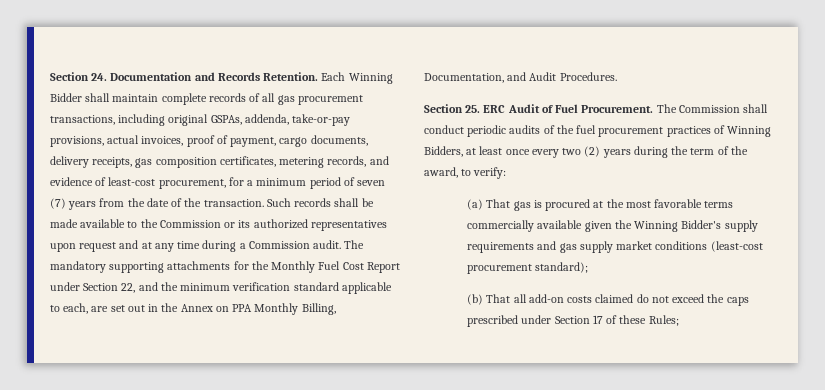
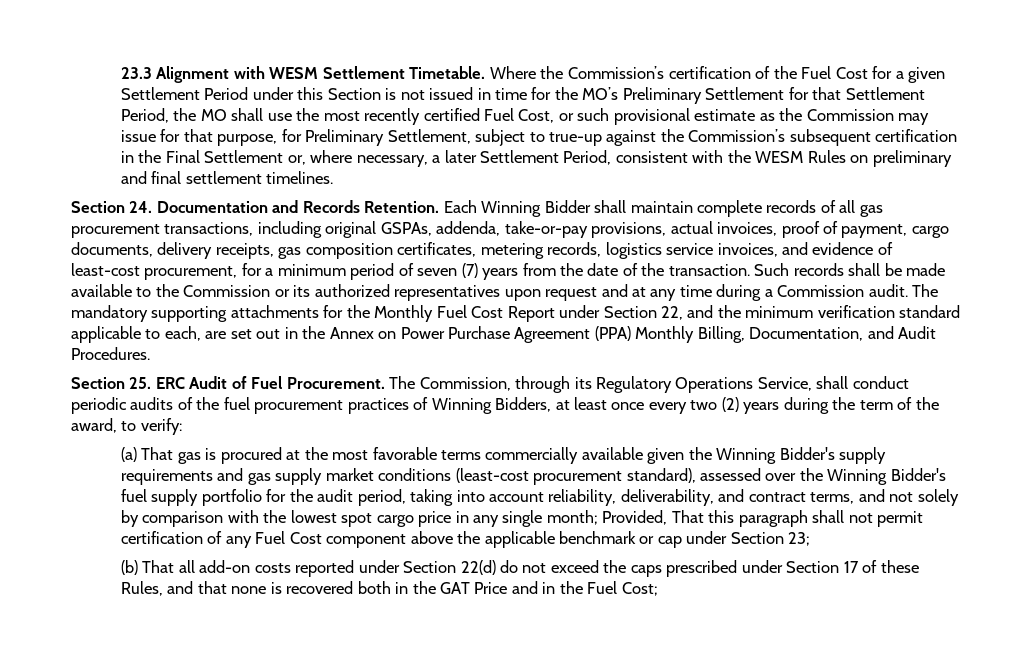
(50, 76) none -> [120,66,946,83] [120,87,925,104] [120,108,930,125] [120,129,958,146] [120,150,952,167] [120,171,334,184] 23.3 Alignment with WESM Settlement Timetable. Where the Commission’s certification of the Fuel Cost for a given Settlement Period under this Section is not issued in time for the MO’s Preliminary Settlement for that Settlement Period, the MO shall use the most recently certified Fuel Cost, or such provisional estimate as the Commission may issue for that purpose, for Preliminary Settlement, subject to true-up against the Commission’s subsequent certification in the Final Settlement or, where necessary, a later Settlement Period, consistent with the WESM Rules on preliminary and final settlement timelines. //
(367, 161) none -> [605,242,778,259] logistics service invoices,
[232,304,253,312] PPA -> [400,326,631,343] Power Purchase Agreement (PPA)
[678,105,740,113] Commission -> [419,376,812,393] Commission, through its Regulatory Operations Service,
[535,262,589,273] standard); -> [626,468,946,485] [120,489,959,506] [120,510,924,527] [120,531,811,548] standard), assessed over the Winning Bidder's fuel supply portfolio for the audit period, taking into account reliability, deliverability, and contract terms, and not solely by comparison with the lowest spot cargo price in any single month; Provided, That this paragraph shall not permit certification of any Fuel Cost component above the applicable benchmark or cap under Section 23;
[595,294,634,303] claimed -> [295,560,496,577] reported under Section 22(d)
[648,315,679,326] Rules; -> [120,581,658,596] Rules, and that none is recovered both in the GAT Price and in the Fuel Cost;

